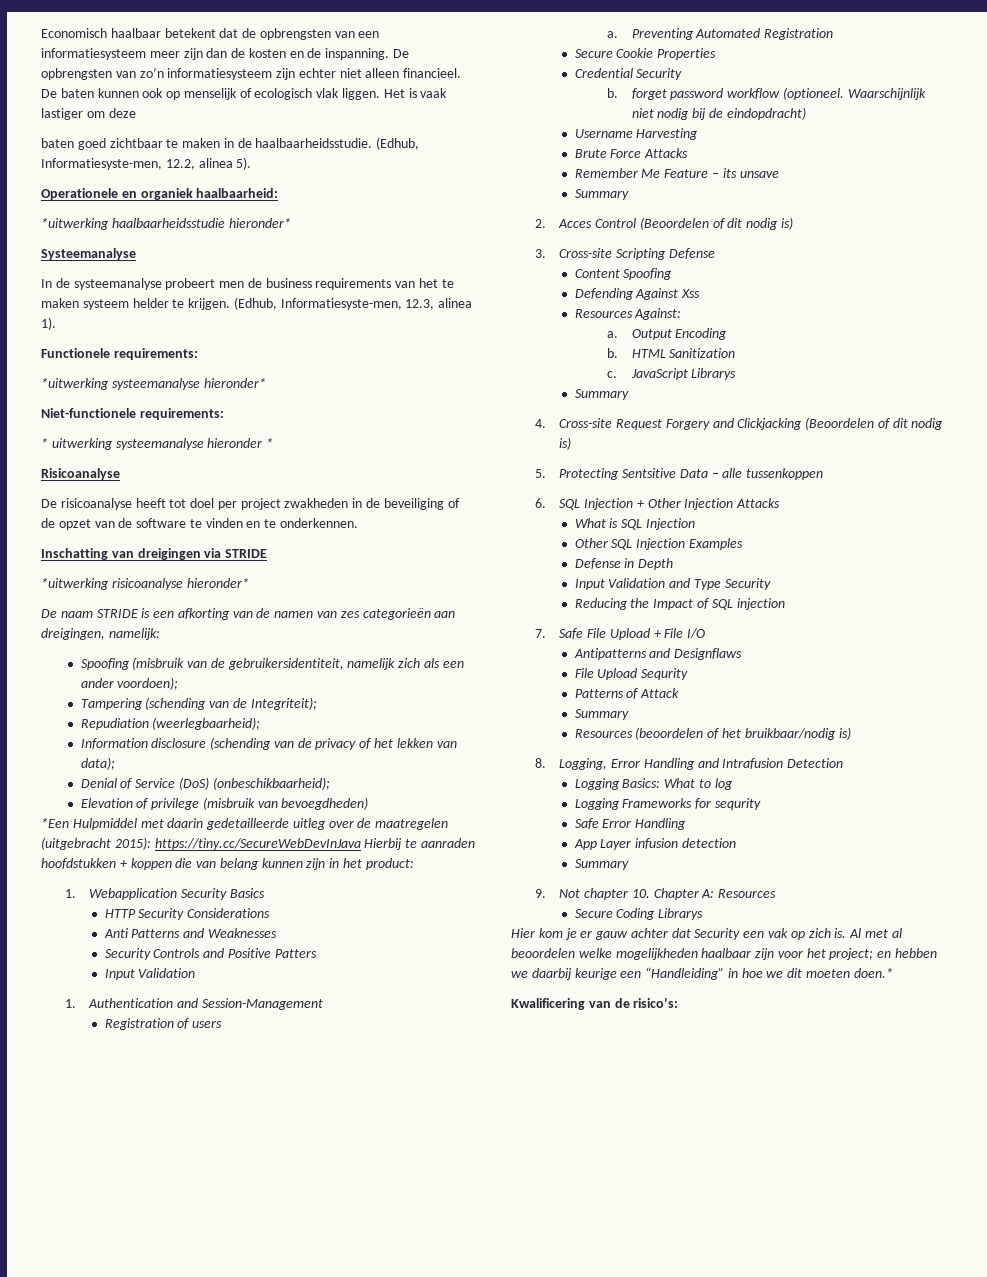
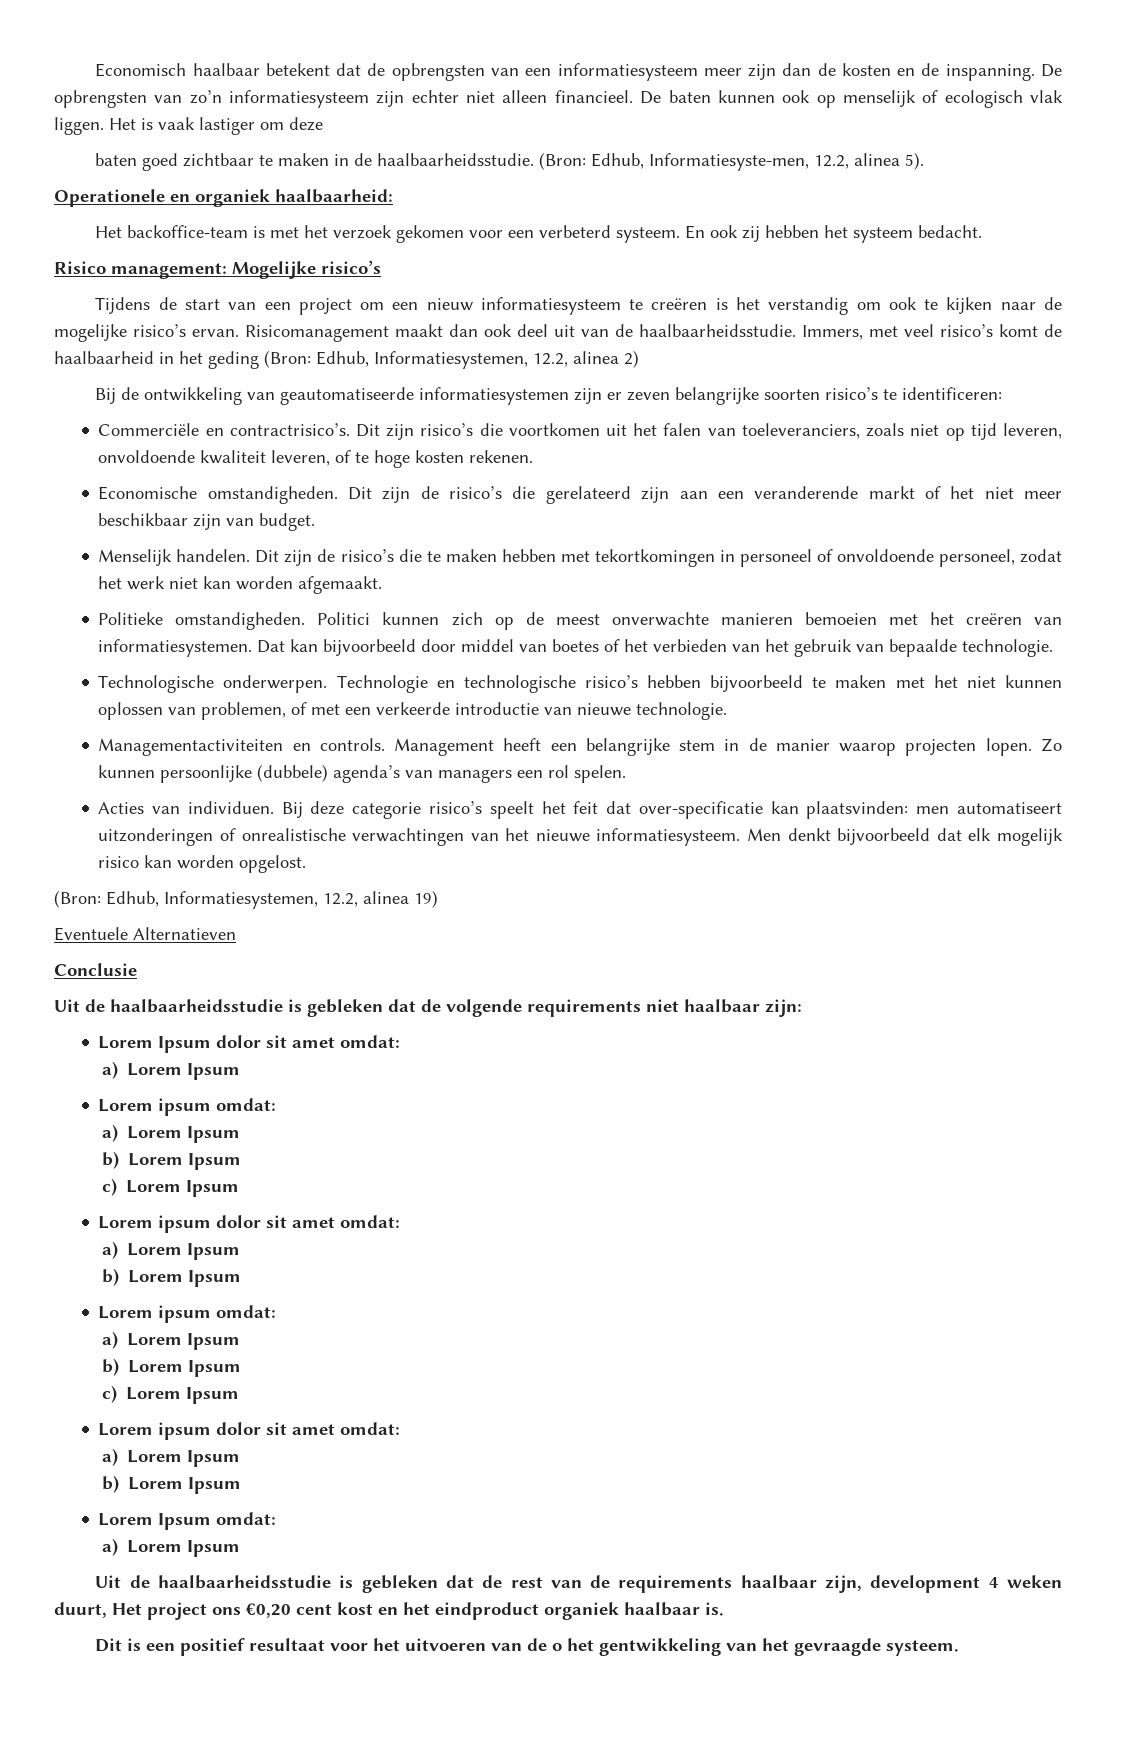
[376,137,420,150] (Edhub, -> [539,152,645,170] (Bron: Edhub,
[41,218,291,230] [41,248,136,260] [41,278,454,290] [41,297,473,310] [41,317,56,330] [41,348,198,360] [41,378,266,390] [41,408,224,420] [41,438,274,450] [41,468,120,480] [41,498,460,510] [41,518,359,530] [41,548,268,560] [41,578,249,590] [41,608,456,620] [41,628,160,640] [80,657,464,670] [80,677,179,690] [80,697,317,710] [80,717,261,730] [80,737,457,750] [80,757,115,770] [80,777,330,790] [80,797,369,810] [41,818,449,830] [41,837,475,850] [41,858,414,870] [65,888,265,900] [104,908,271,920] [103,928,277,938] [104,948,317,960] [104,968,196,980] [65,998,323,1010] [104,1018,223,1030] [607,28,834,40] [574,48,717,60] [574,68,683,80] [607,87,926,100] [631,107,806,120] [574,128,699,140] [574,148,689,158] [574,168,779,178] [574,189,629,200] [535,217,793,230] [535,248,715,260] [574,268,673,280] [574,288,701,300] [574,308,682,320] [607,328,728,340] [607,348,736,358] [607,368,737,380] [574,389,629,400] [535,417,944,430] [559,437,572,450] [535,468,824,480] [535,498,781,510] [574,518,695,530] [574,538,743,550] [574,558,674,570] [574,578,771,590] [574,598,785,610] [535,628,706,640] [573,648,743,660] [574,668,689,680] [574,688,680,699] [574,709,629,720] [574,727,851,740] [535,758,844,770] [574,778,733,790] [574,798,761,810] [574,818,687,830] [573,838,736,850] [574,859,629,870] [535,888,777,900] [574,908,704,920] [511,928,902,940] [511,948,938,960] [511,967,893,980] [511,997,679,1010] *uitwerking haalbaarheidsstudie hieronder* // Systeemanalyse // In de systeemanalyse probeert men de business requirements van het te maken systeem helder te krijgen. (Edhub, Informatiesyste-men, 12.3, alinea 1). // Functionele requirements: // *uitwerking systeemanalyse hieronder* // Niet-functionele requirements: // * uitwerking systeemanalyse hieronder * // Risicoanalyse // De risicoanalyse heeft tot doel per project zwakheden in de beveiliging of de opzet van de software te vinden en te onderkennen. // Inschatting van dreigingen via STRIDE // *uitwerking risicoanalyse hieronder* // De naam STRIDE is een afkorting van de namen van zes categorieën aan dreigingen, namelijk: // Spoofing (misbruik van de gebruikersidentiteit, namelijk zich als een ander voordoen); // Tampering (schending van de Integriteit); // Repudiation (weerlegbaarheid); // Information disclosure (schending van de privacy of het lekken van data); // Denial of Service (DoS) (onbeschikbaarheid); // Elevation of privilege (misbruik van bevoegdheden) // *Een Hulpmiddel met daarin gedetailleerde uitleg over de maatregelen (uitgebracht 2015): https://tiny.cc/SecureWebDevInJava Hierbij te aanraden hoofdstukken + koppen die van belang kunnen zijn in het product: // 1. Webapplication Security Basics // HTTP Security Considerations // Anti Patterns and Weaknesses // Security Controls and Positive Patters // Input Validation // 1. Authentication and Session-Management // Registration of users // a. Preventing Automated Registration // Secure Cookie Properties // Credential Security // b. forget password workflow (optioneel. Waarschijnlijk niet nodig bij de eindopdracht) // Username Harvesting // Brute Force Attacks // Remember Me Feature – its unsave // Summary // 2. Acces Control (Beoordelen of dit nodig is) // 3. Cross-site Scripting Defense // Content Spoofing // Defending Against Xss // Resources Against: // a. Output Encoding // b. HTML Sanitization // c. JavaScript Librarys // Summary // 4. Cross-site Request Forgery and Clickjacking (Beoordelen of dit nodig is) // 5. Protecting Sentsitive Data – alle tussenkoppen // 6. SQL Injection + Other Injection Attacks // What is SQL Injection // Other SQL Injection Examples // Defense in Depth // Input Validation and Type Security // Reducing the Impact of SQL injection // 7. Safe File Upload + File I/O // Antipatterns and Designflaws // File Upload Sequrity // Patterns of Attack // Summary // Resources (beoordelen of het bruikbaar/nodig is) // 8. Logging, Error Handling and Intrafusion Detection // Logging Basics: What to log // Logging Frameworks for sequrity // Safe Error Handling // App Layer infusion detection // Summary // 9. Not chapter 10. Chapter A: Resources // Secure Coding Librarys // Hier kom je er gauw achter dat Security een vak op zich is. Al met al beoordelen welke mogelijkheden haalbaar zijn voor het project; en hebben we daarbij keurige een “Handleiding” in hoe we dit moeten doen.* // Kwalificering van de risico’s: -> [95,225,983,243] [54,260,381,279] [95,297,1063,315] [54,324,1062,342] [54,350,639,369] [95,387,1003,405] [98,423,1062,441] [98,450,534,468] [98,486,1062,504] [98,513,316,531] [98,549,1063,567] [98,576,383,594] [98,612,1063,630] [98,639,1054,657] [98,675,1062,693] [98,702,728,720] [98,738,1062,756] [98,764,627,783] [98,801,1063,819] [98,828,1064,846] [98,855,307,873] [54,890,438,909] [54,927,236,941] [54,963,137,976] [54,999,802,1017] [98,1035,401,1053] [101,1061,241,1080] [98,1098,277,1116] [101,1124,241,1143] [101,1151,242,1170] [101,1178,240,1197] [98,1215,401,1233] [101,1241,241,1260] [101,1268,242,1287] [98,1305,277,1323] [101,1331,241,1350] [101,1358,242,1377] [101,1385,240,1404] [98,1422,401,1440] [101,1448,241,1467] [101,1475,242,1494] [98,1512,277,1530] [101,1538,241,1557] [95,1575,1062,1593] [54,1602,724,1620] [95,1638,960,1656] Het backoffice-team is met het verzoek gekomen voor een verbeterd systeem. En ook zij hebben het systeem bedacht. // Risico management: Mogelijke risico’s // Tijdens de start van een project om een nieuw informatiesysteem te creëren is het verstandig om ook te kijken naar de mogelijke risico’s ervan. Risicomanagement maakt dan ook deel uit van de haalbaarheidsstudie. Immers, met veel risico’s komt de haalbaarheid in het geding (Bron: Edhub, Informatiesystemen, 12.2, alinea 2) // Bij de ontwikkeling van geautomatiseerde informatiesystemen zijn er zeven belangrijke soorten risico’s te identificeren: // Commerciële en contractrisico’s. Dit zijn risico’s die voortkomen uit het falen van toeleveranciers, zoals niet op tijd leveren, onvoldoende kwaliteit leveren, of te hoge kosten rekenen. // Economische omstandigheden. Dit zijn de risico’s die gerelateerd zijn aan een veranderende markt of het niet meer beschikbaar zijn van budget. // Menselijk handelen. Dit zijn de risico’s die te maken hebben met tekortkomingen in personeel of onvoldoende personeel, zodat het werk niet kan worden afgemaakt. // Politieke omstandigheden. Politici kunnen zich op de meest onverwachte manieren bemoeien met het creëren van informatiesystemen. Dat kan bijvoorbeeld door middel van boetes of het verbieden van het gebruik van bepaalde technologie. // Technologische onderwerpen. Technologie en technologische risico’s hebben bijvoorbeeld te maken met het niet kunnen oplossen van problemen, of met een verkeerde introductie van nieuwe technologie. // Managementactiviteiten en controls. Management heeft een belangrijke stem in de manier waarop projecten lopen. Zo kunnen persoonlijke (dubbele) agenda’s van managers een rol spelen. // Acties van individuen. Bij deze categorie risico’s speelt het feit dat over-specificatie kan plaatsvinden: men automatiseert uitzonderingen of onrealistische verwachtingen van het nieuwe informatiesysteem. Men denkt bijvoorbeeld dat elk mogelijk risico kan worden opgelost. // (Bron: Edhub, Informatiesystemen, 12.2, alinea 19) // Eventuele Alternatieven // Conclusie // Uit de haalbaarheidsstudie is gebleken dat de volgende requirements niet haalbaar zijn: // Lorem Ipsum dolor sit amet omdat: // a) Lorem Ipsum // Lorem ipsum omdat: // a) Lorem Ipsum // b) Lorem Ipsum // c) Lorem Ipsum // Lorem ipsum dolor sit amet omdat: // a) Lorem Ipsum // b) Lorem Ipsum // Lorem ipsum omdat: // a) Lorem Ipsum // b) Lorem Ipsum // c) Lorem Ipsum // Lorem ipsum dolor sit amet omdat: // a) Lorem Ipsum // b) Lorem Ipsum // Lorem Ipsum omdat: // a) Lorem Ipsum // Uit de haalbaarheidsstudie is gebleken dat de rest van de requirements haalbaar zijn, development 4 weken duurt, Het project ons €0,20 cent kost en het eindproduct organiek haalbaar is. // Dit is een positief resultaat voor het uitvoeren van de o het gentwikkeling van het gevraagde systeem.

